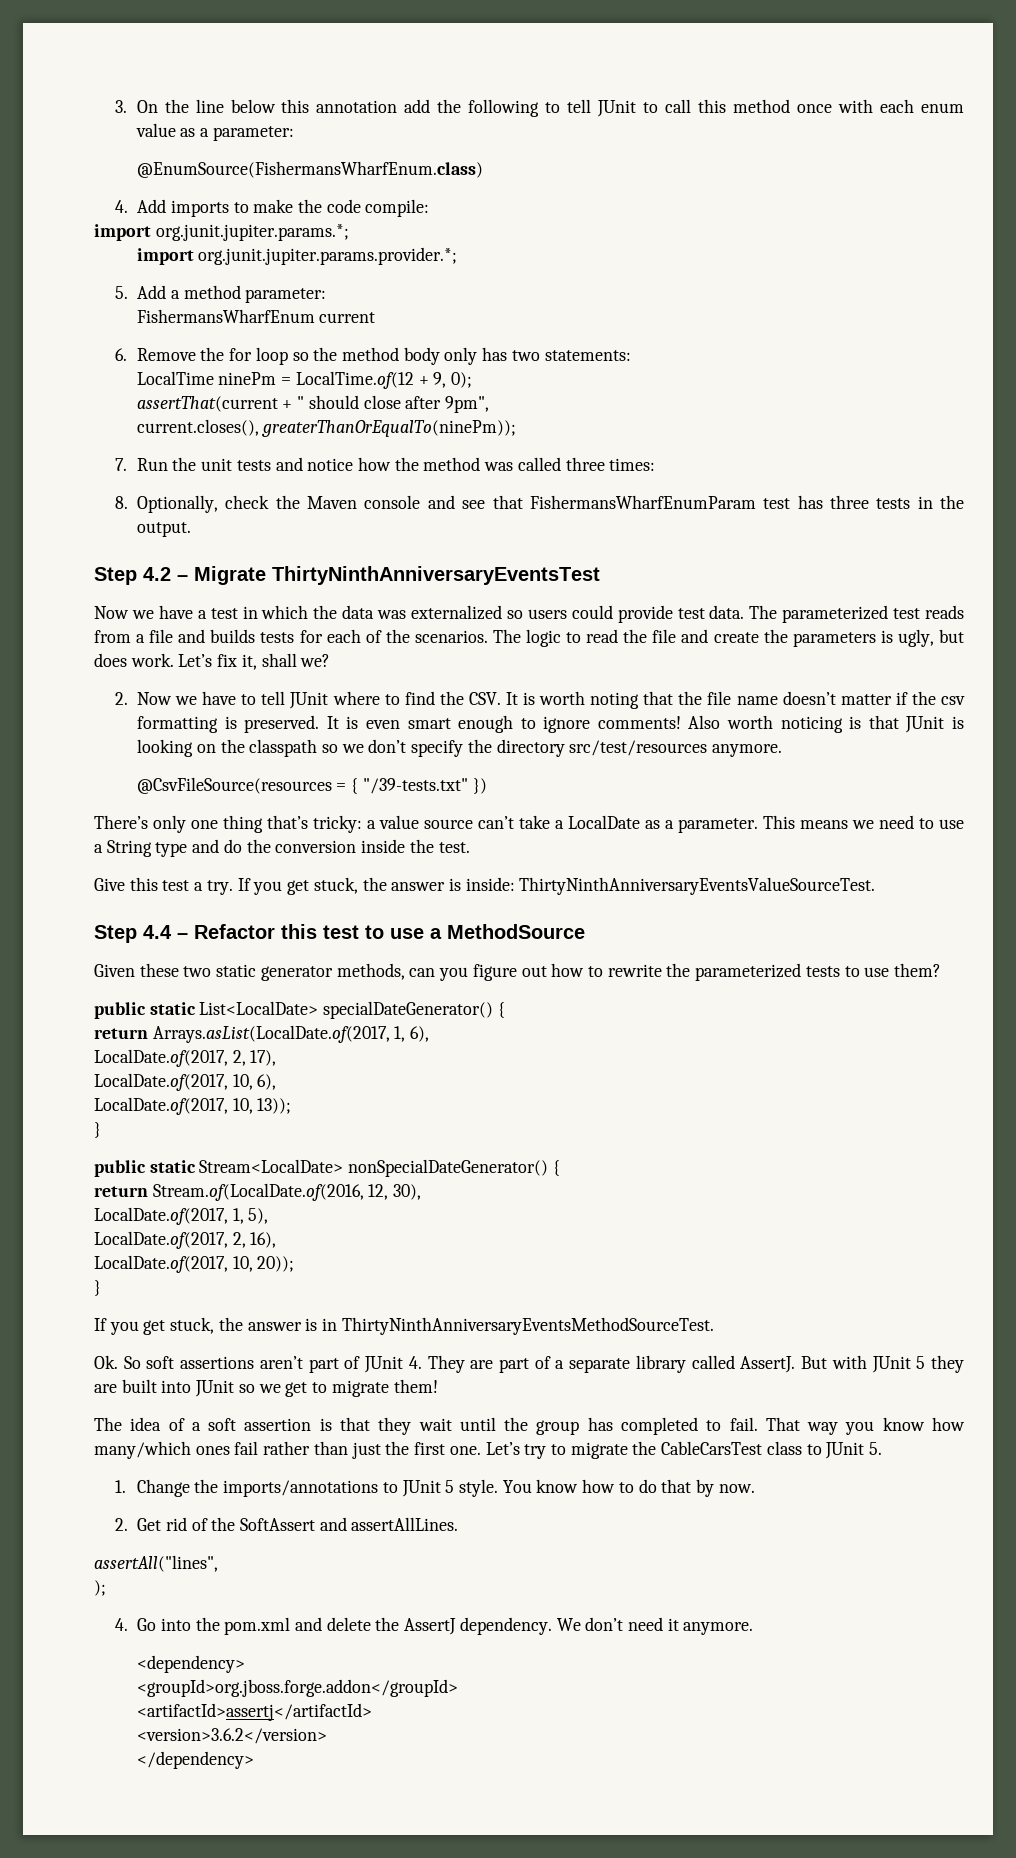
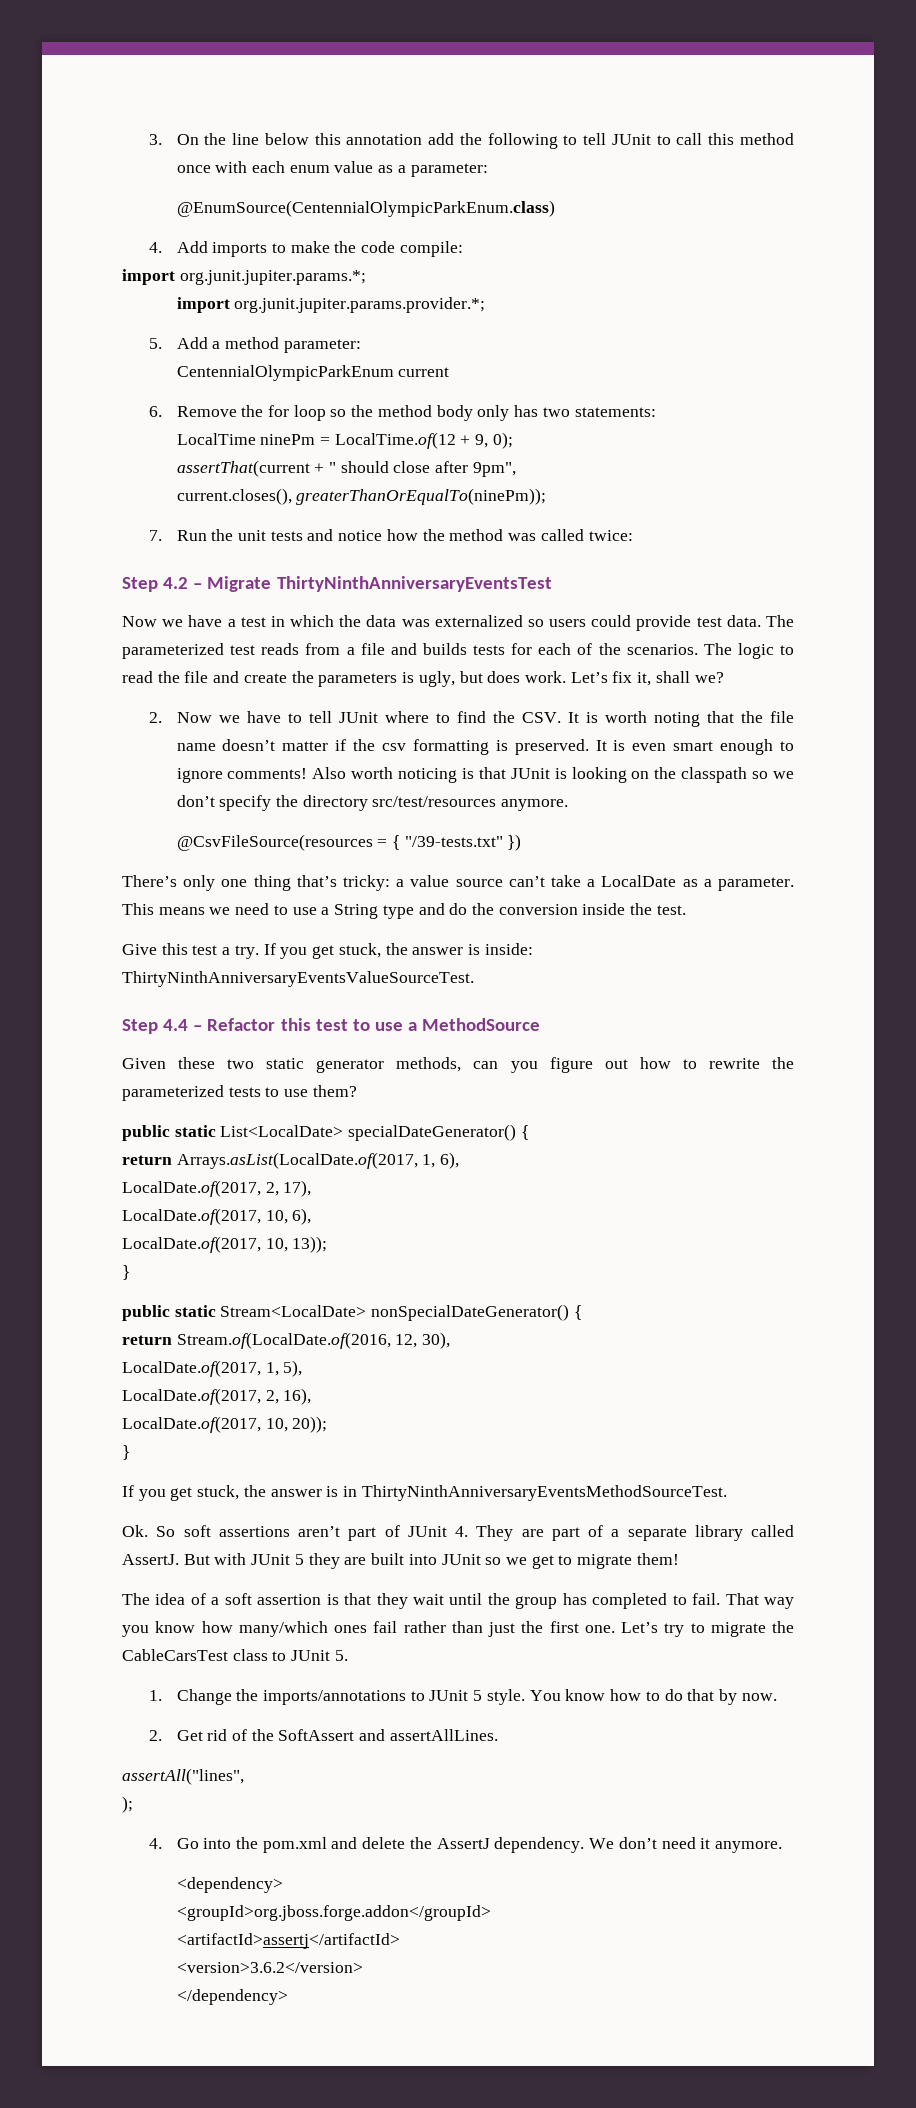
[136,161,483,178] @EnumSource(FishermansWharfEnum.class) -> [176,200,555,217] @EnumSource(CentennialOlympicParkEnum.class)
[136,309,315,323] FishermansWharfEnum -> [176,365,394,381] CentennialOlympicParkEnum
[565,457,656,471] [115,495,965,513] [137,522,192,537] three times: // 8. Optionally, check the Maven console and see that FishermansWharfEnumParam test has three tests in the output. -> [588,530,633,541] twice:

